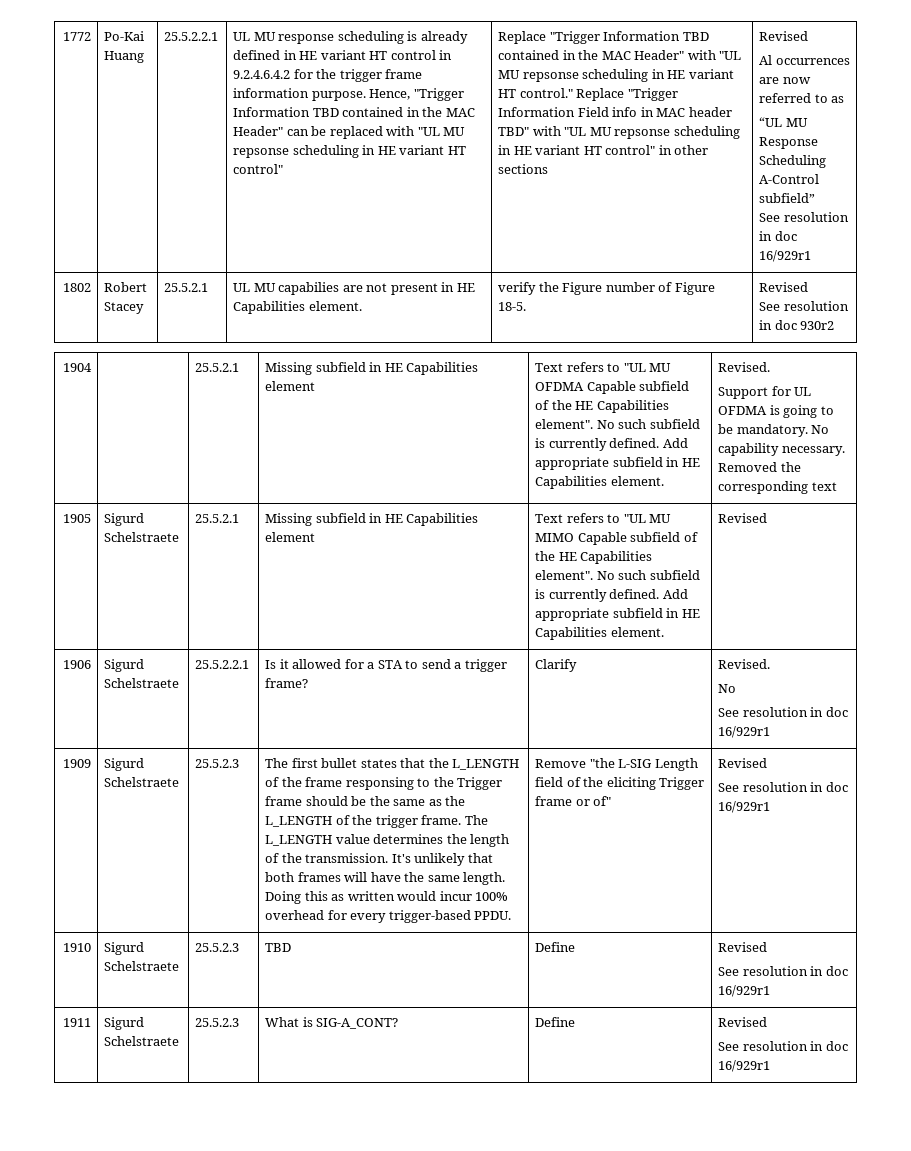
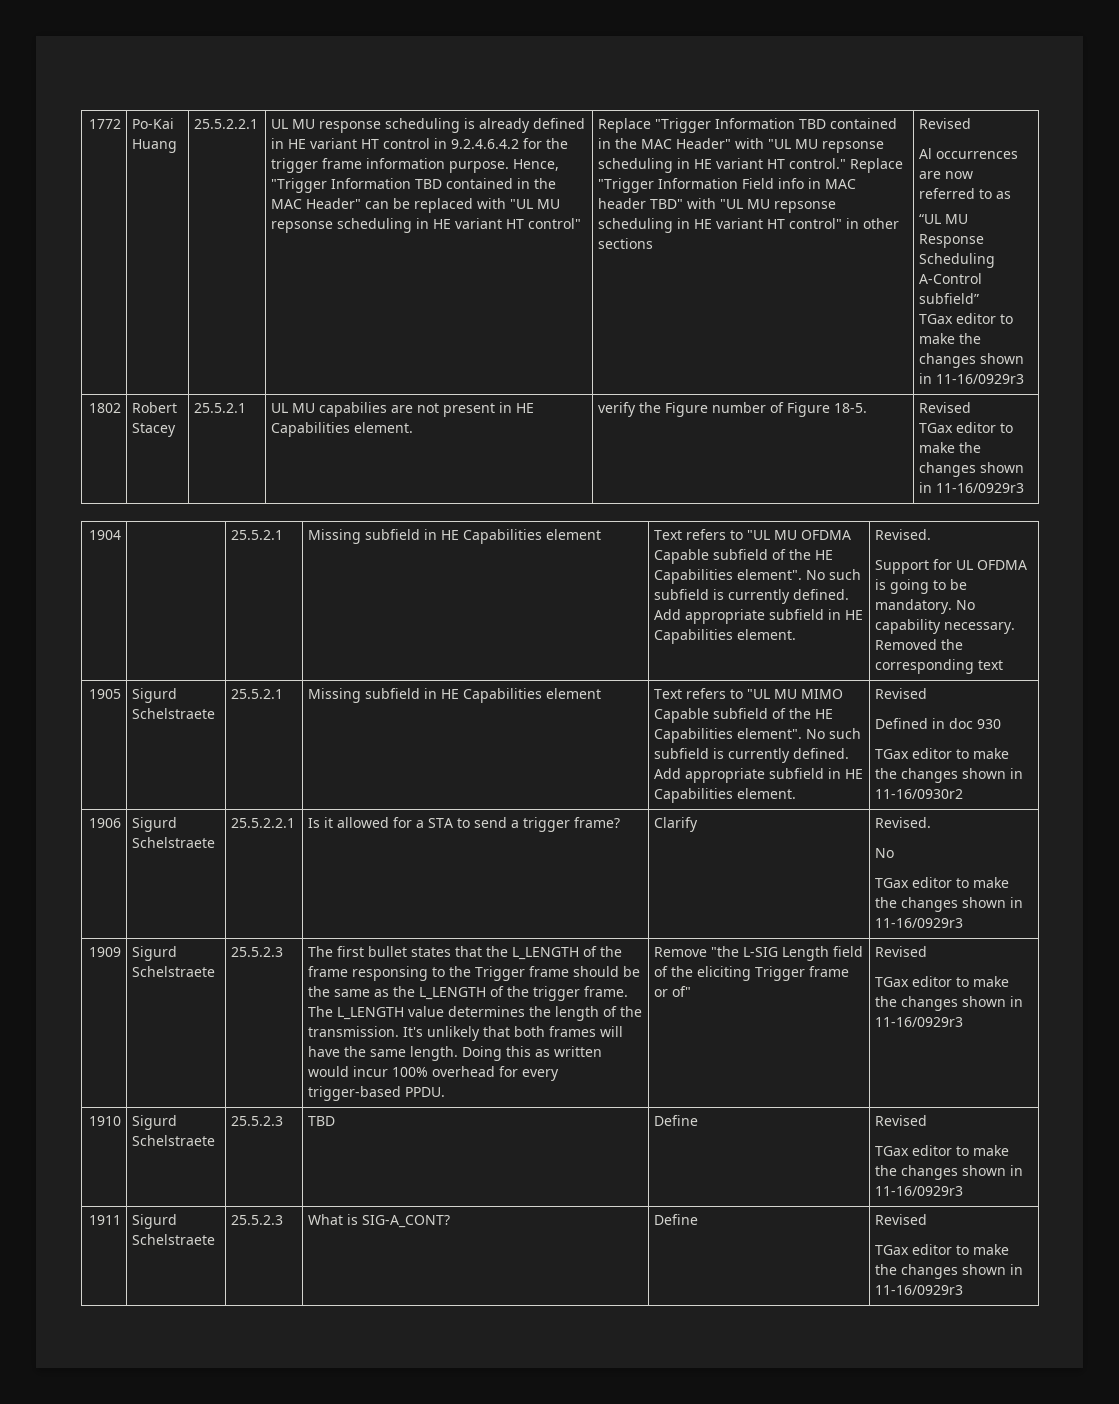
[759,212,849,222] [759,231,797,241] [759,250,812,262] See resolution in doc 16/929r1 -> [919,313,1014,324] [919,333,982,344] [919,353,1025,368] [919,373,1025,384] TGax editor to make the changes shown in 11-16/0929r3
[759,301,849,311] [759,320,835,330] See resolution in doc 930r2 -> [919,422,1014,433] [919,442,982,453] [919,462,1025,477] [919,482,1025,493] TGax editor to make the changes shown in 11-16/0929r3
(768, 518) none -> [875,718,1002,729] [875,748,1010,759] [875,768,1024,783] [875,789,964,799] // Defined in doc 930 // TGax editor to make the changes shown in 11-16/0930r2
[718,707,848,717] [718,726,771,738] See resolution in doc 16/929r1 -> [875,877,1010,888] [875,897,1024,912] [875,918,964,928] TGax editor to make the changes shown in 11-16/0929r3
[718,782,848,792] [718,801,771,813] See resolution in doc 16/929r1 -> [875,976,1010,987] [875,996,1024,1011] [875,1017,964,1027] TGax editor to make the changes shown in 11-16/0929r3
[718,966,848,976] [718,985,771,997] See resolution in doc 16/929r1 -> [875,1145,1010,1156] [875,1165,1024,1180] [875,1186,964,1196] TGax editor to make the changes shown in 11-16/0929r3
[718,1041,848,1051] [718,1060,771,1072] See resolution in doc 16/929r1 -> [875,1244,1010,1255] [875,1264,1024,1279] [875,1285,964,1295] TGax editor to make the changes shown in 11-16/0929r3

